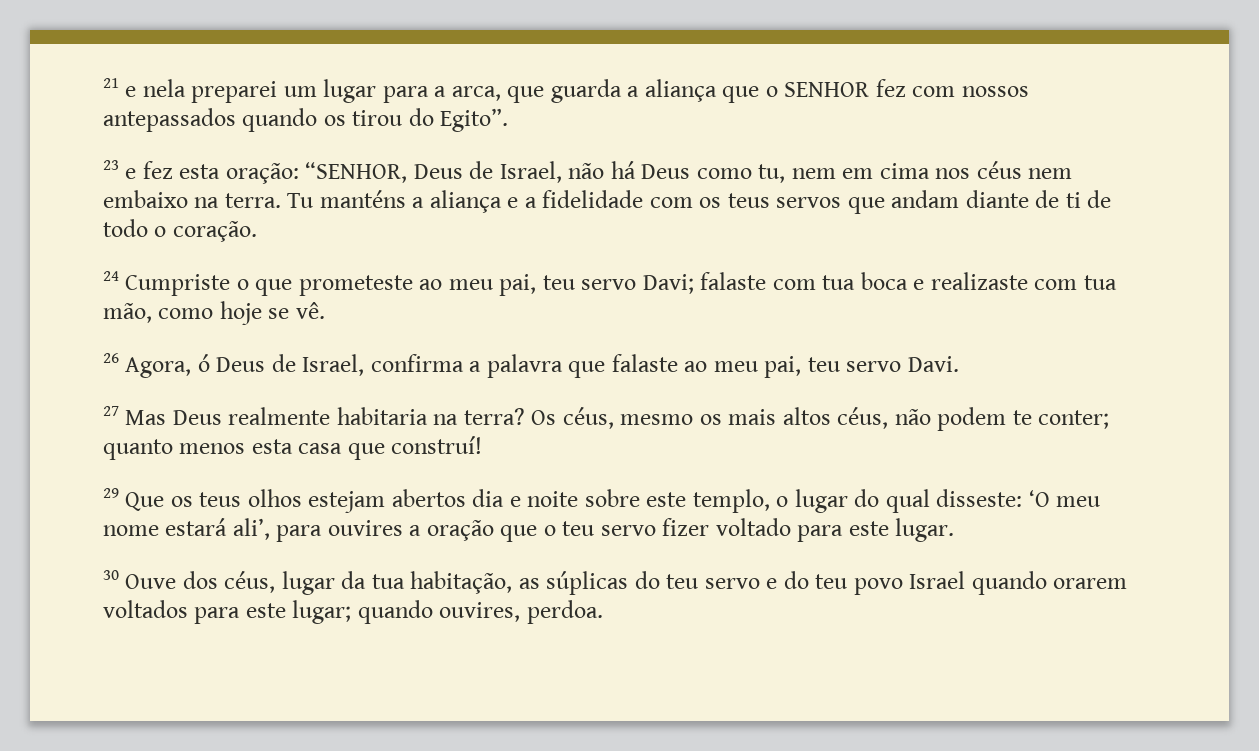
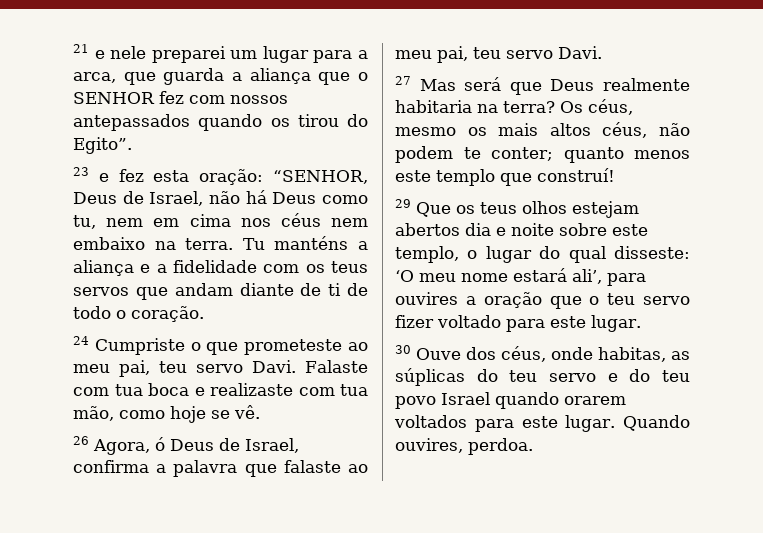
[142,79,186,97] nela -> [110,46,147,59] nele
[642,272,767,294] Davi; falaste -> [252,360,369,373] Davi. Falaste
(167, 417) none -> [464,77,542,95] será que
[251,439,343,454] esta casa -> [395,169,495,186] este templo
[281,571,513,595] lugar da tua habitação, -> [551,347,666,362] onde habitas,
[292,600,433,624] lugar; quando -> [565,415,690,432] lugar. Quando

